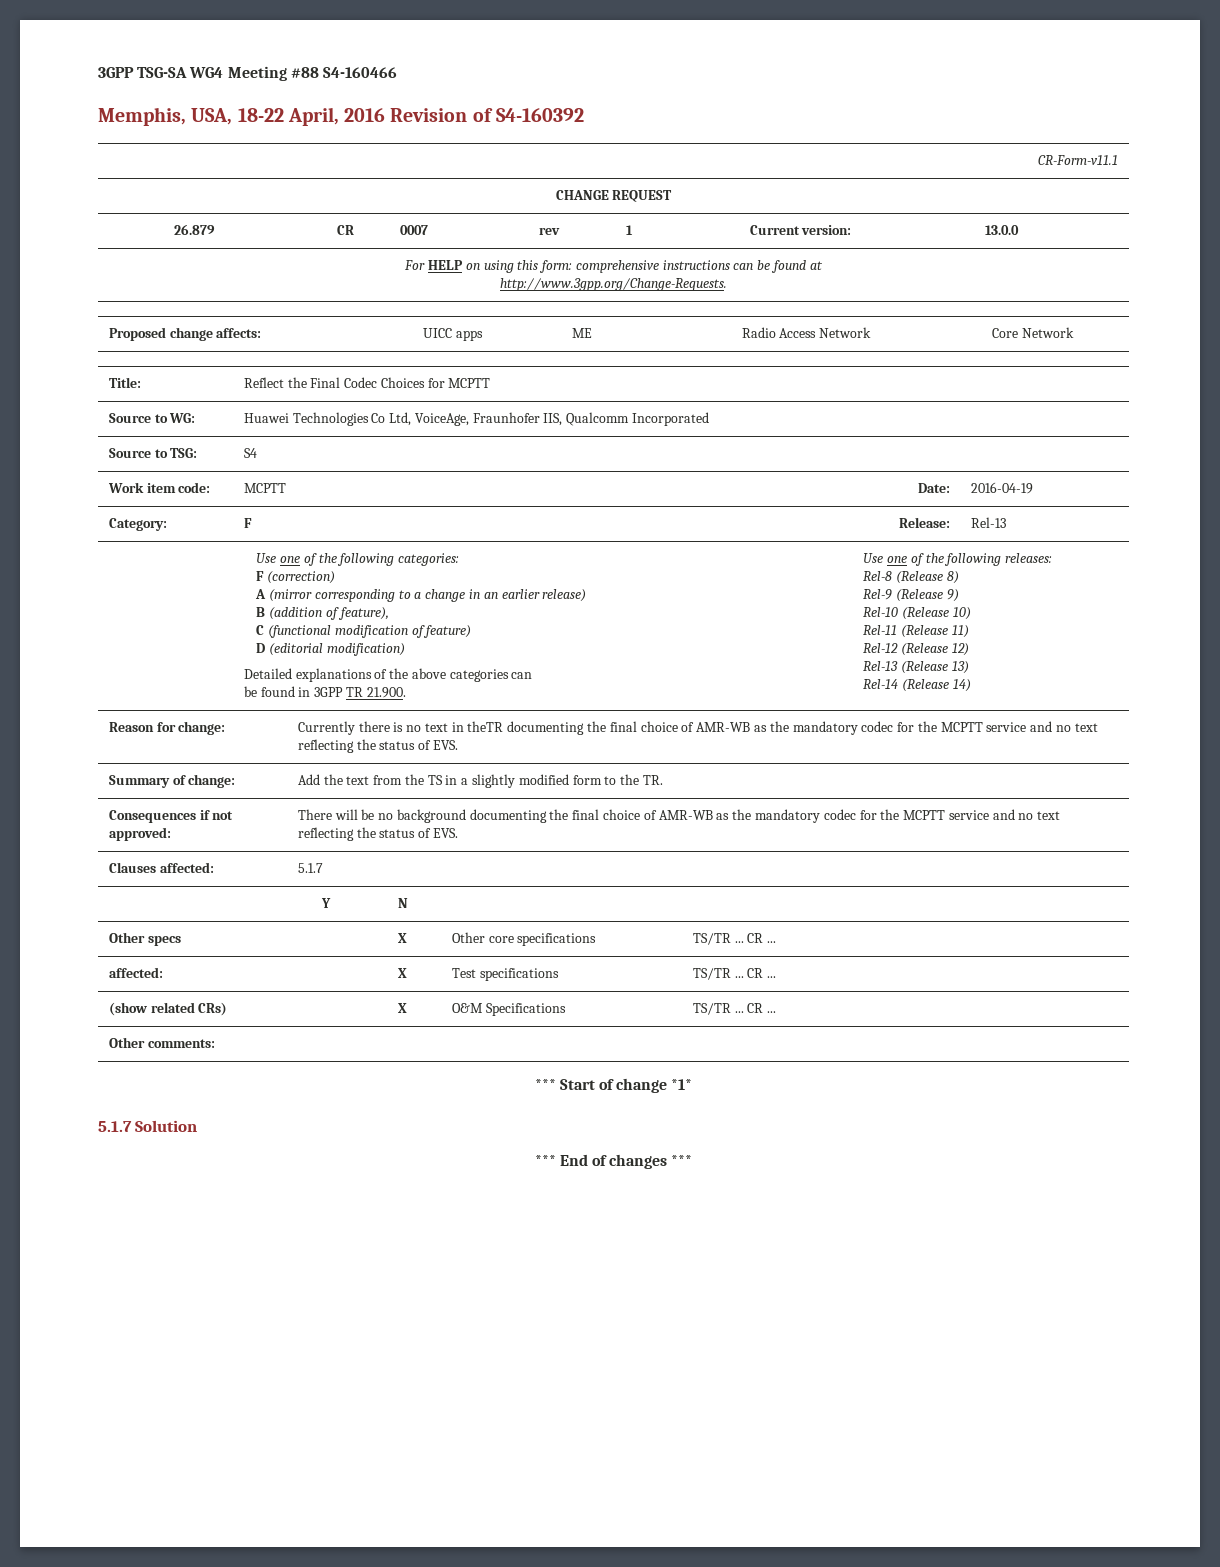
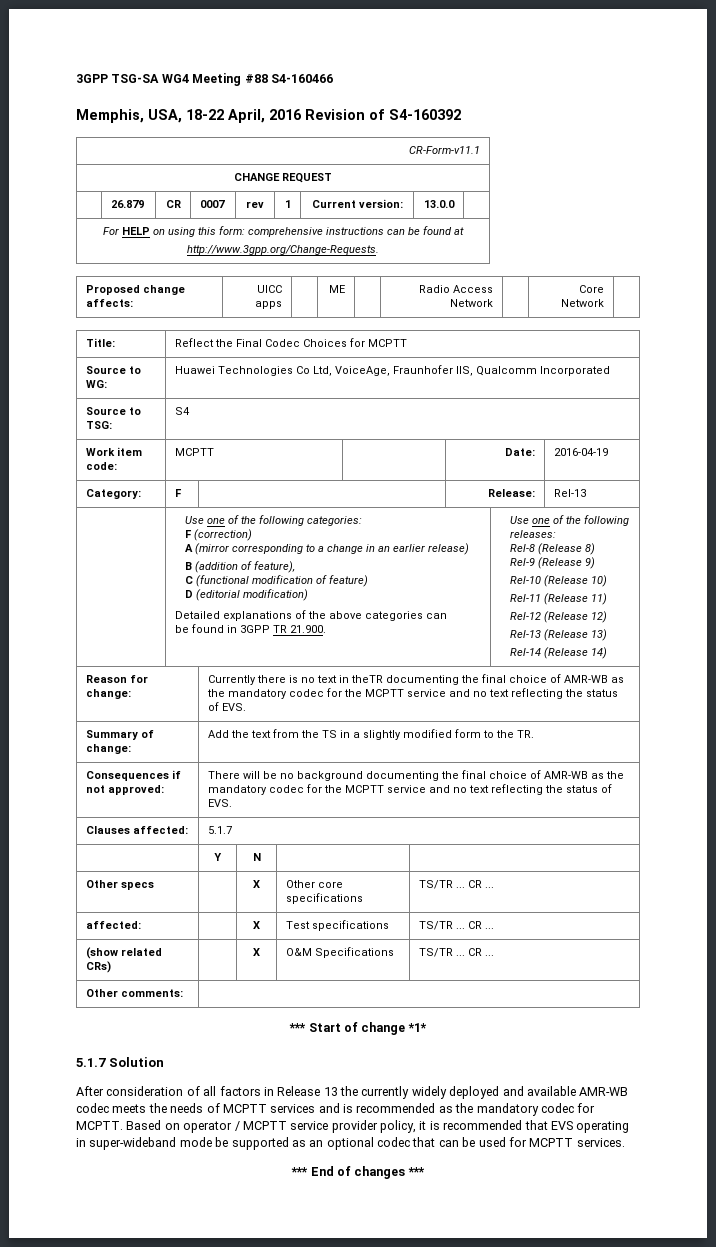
(198, 1126) none -> [76,1086,629,1099] [76,1103,596,1116] [76,1120,630,1133] [76,1137,625,1150] // After consideration of all factors in Release 13 the currently widely deployed and available AMR-WB codec meets the needs of MCPTT services and is recommended as the mandatory codec for MCPTT. Based on operator / MCPTT service provider policy, it is recommended that EVS operating in super-wideband mode be supported as an optional codec that can be used for MCPTT services.

